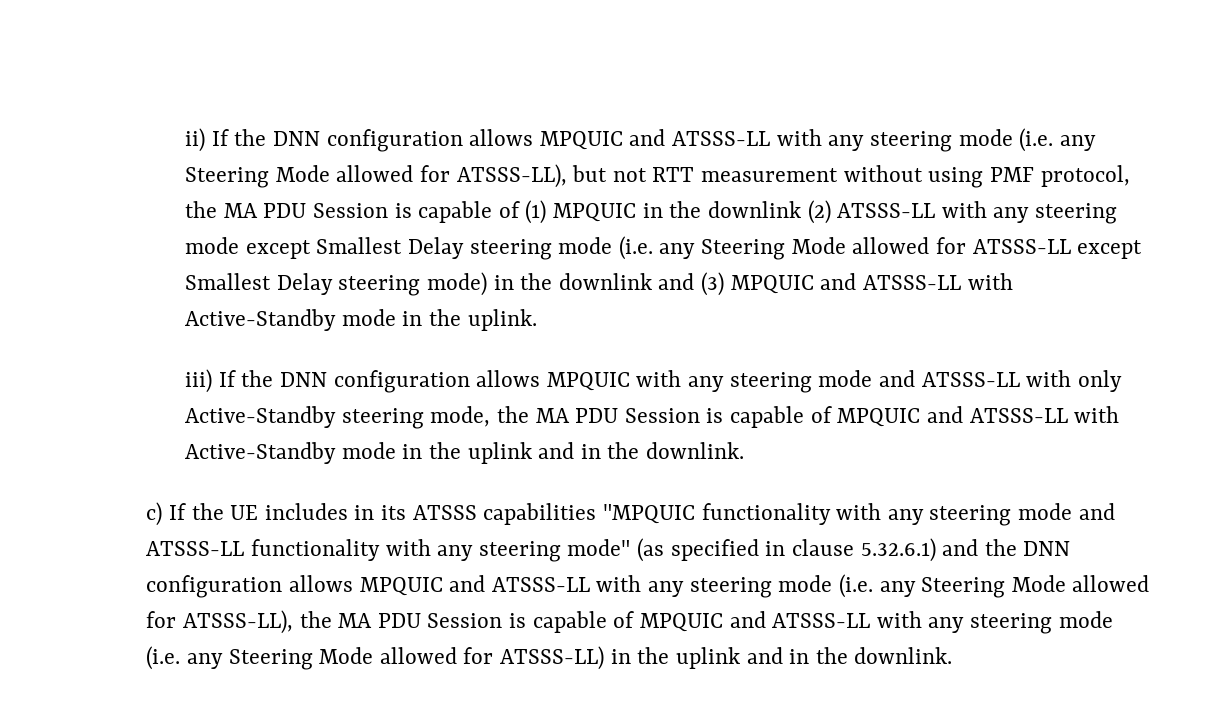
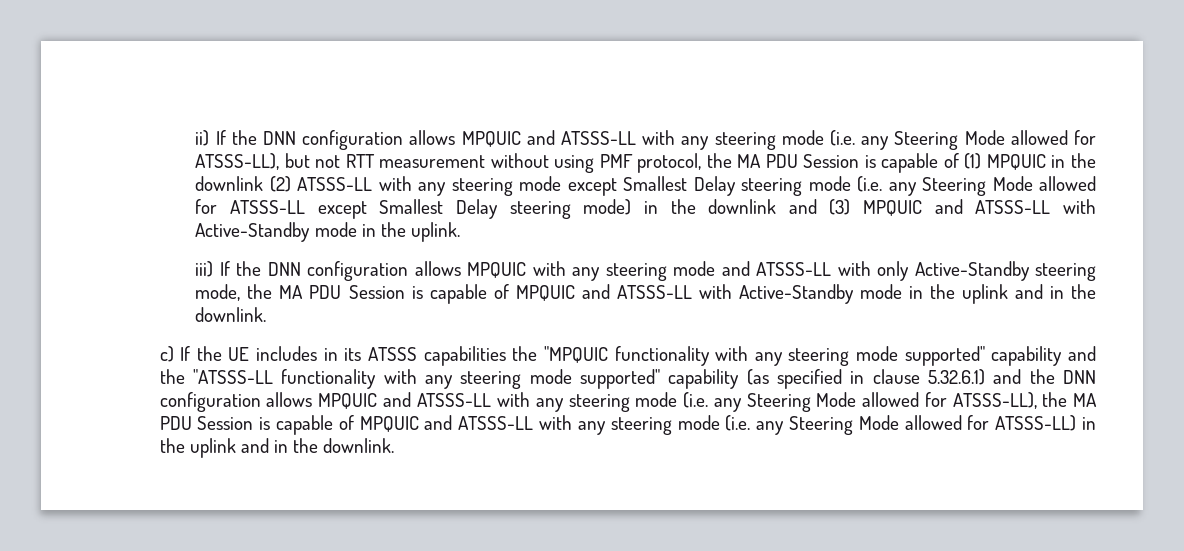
(597, 514) none -> [512,346,538,361] the
[1078,503,1115,520] [146,539,631,562] and ATSSS-LL functionality with any steering mode" -> [904,346,1097,366] [159,369,740,389] supported" capability and the "ATSSS-LL functionality with any steering mode supported" capability

